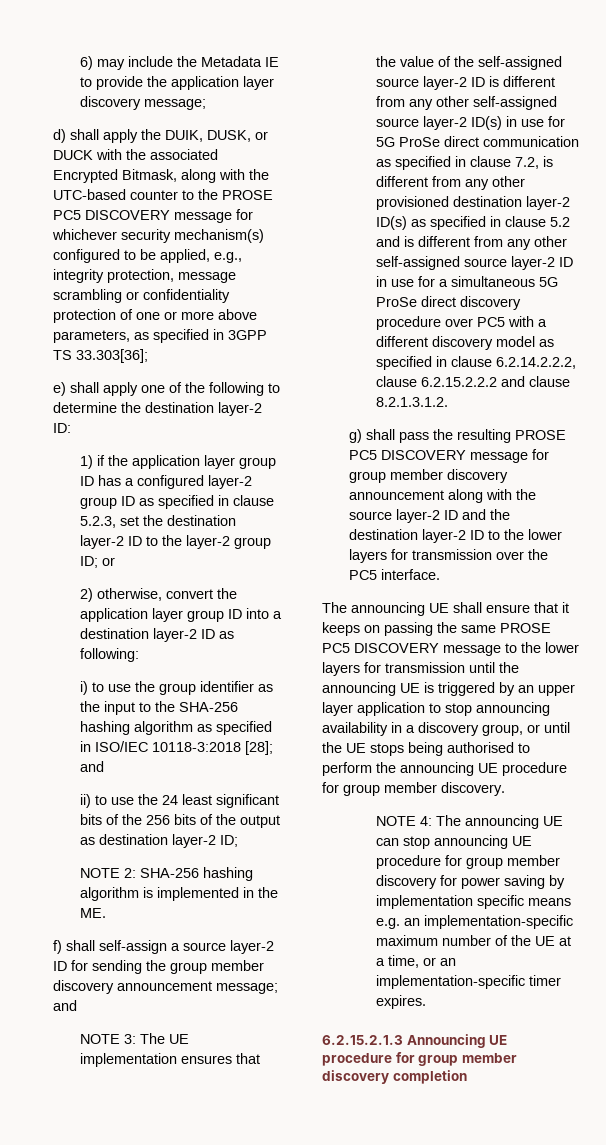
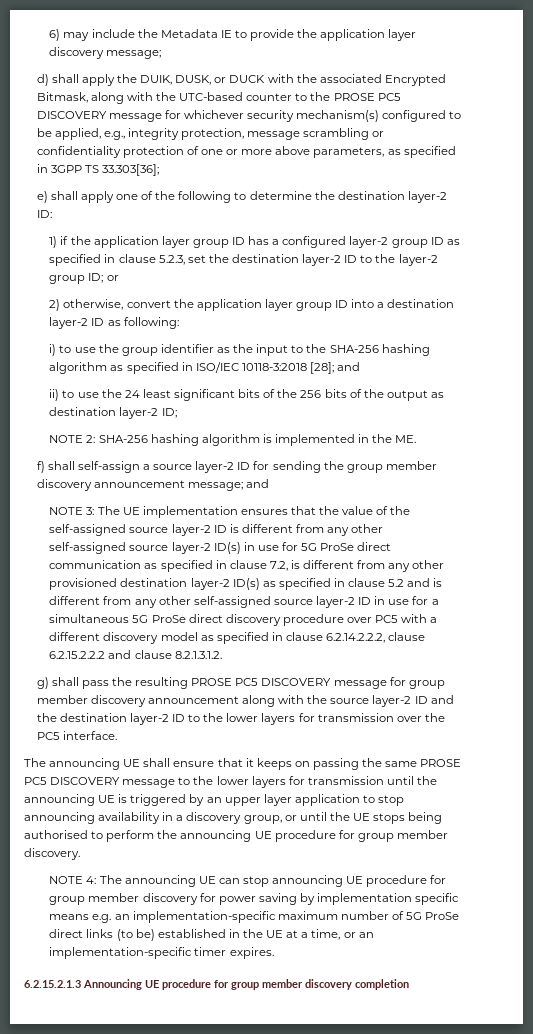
(509, 940) none -> [406,912,460,920] [49,929,240,941] 5G ProSe direct links (to be) established in

